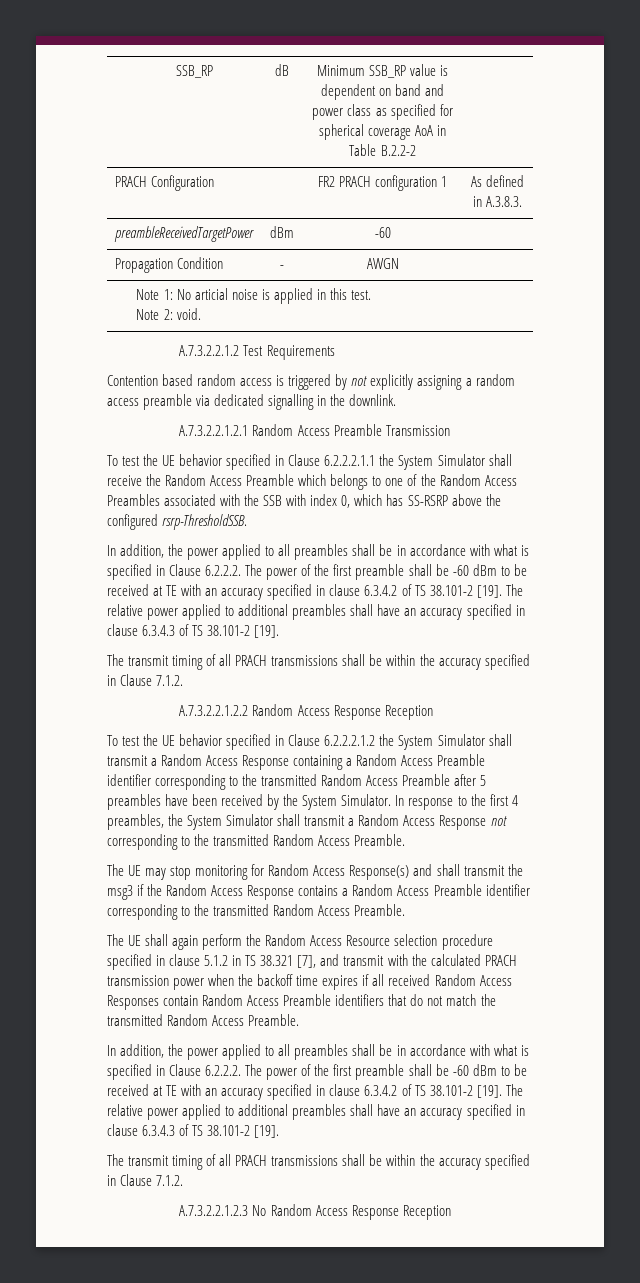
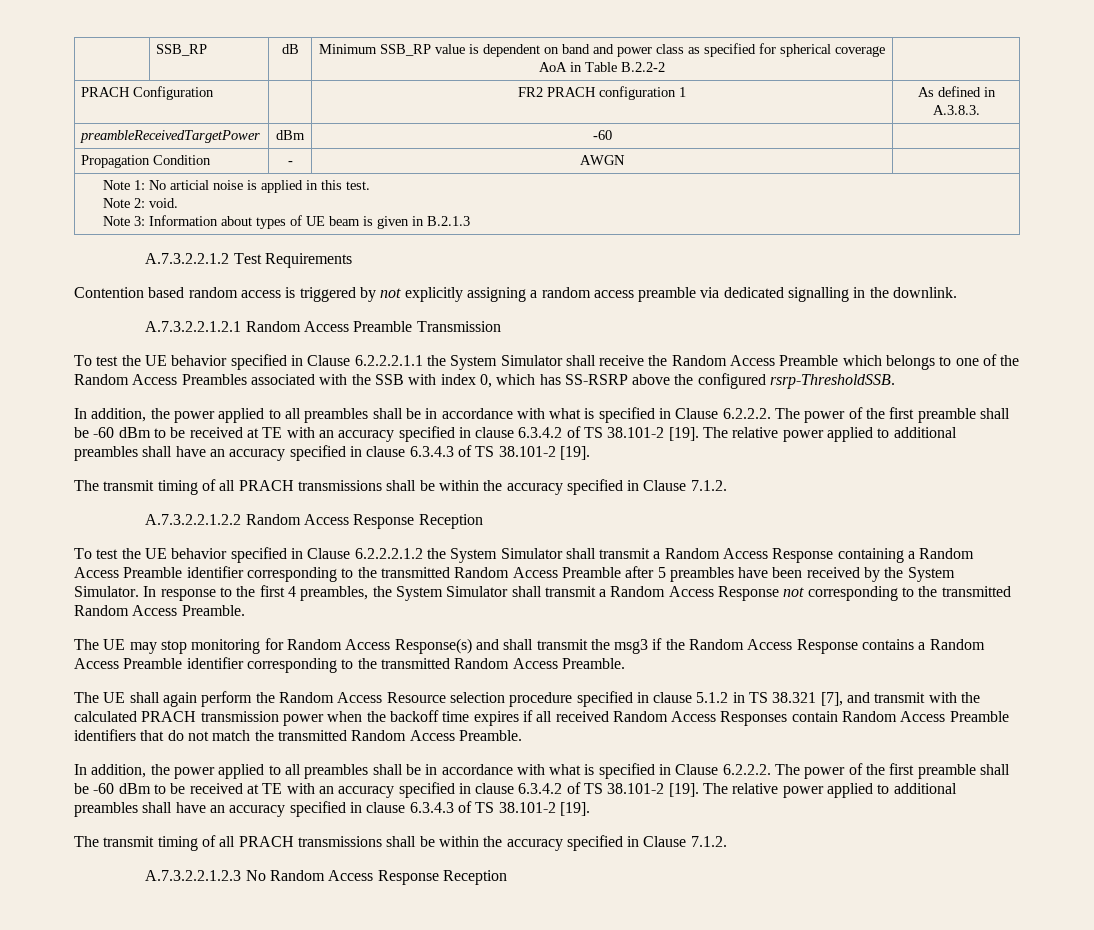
(201, 314) none -> [102,215,470,229] // Note 3: Information about types of UE beam is given in B.2.1.3

